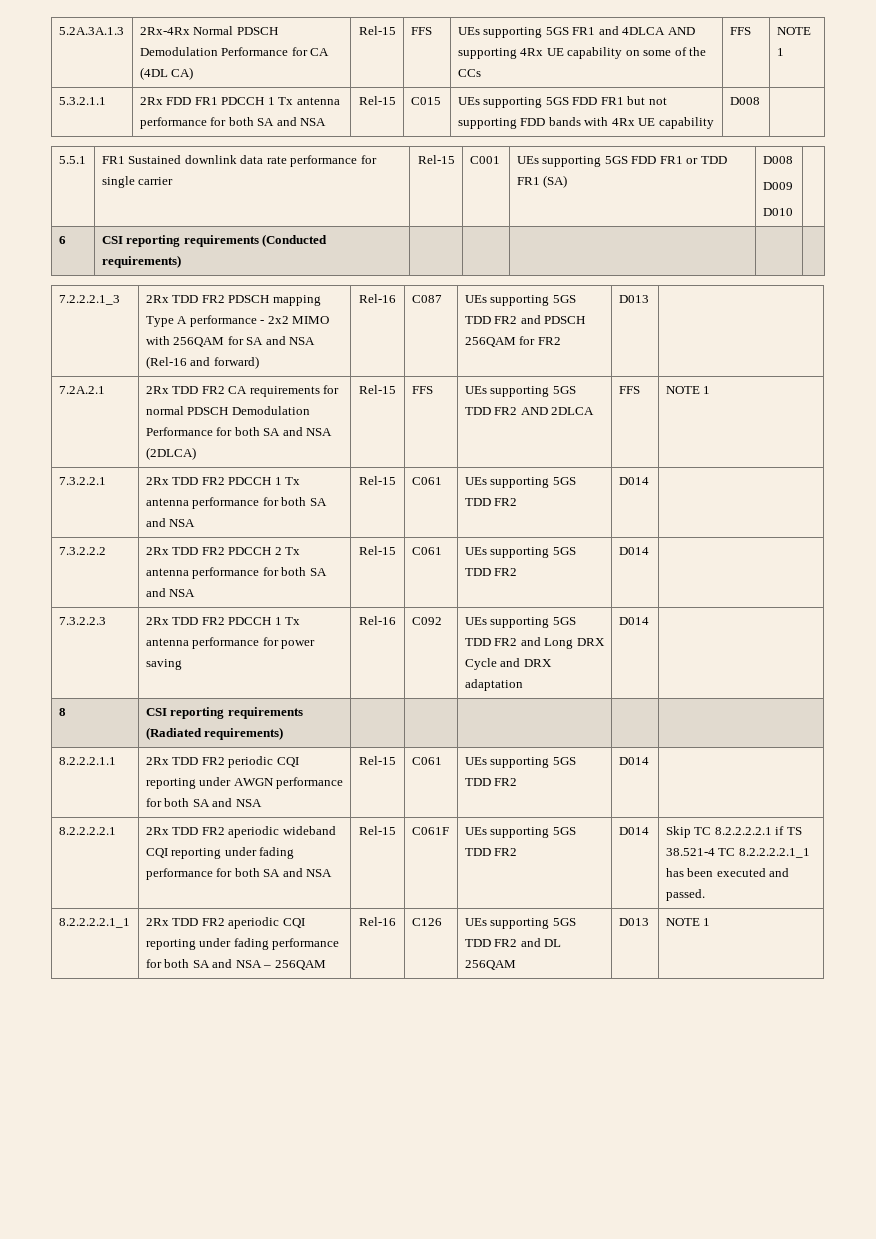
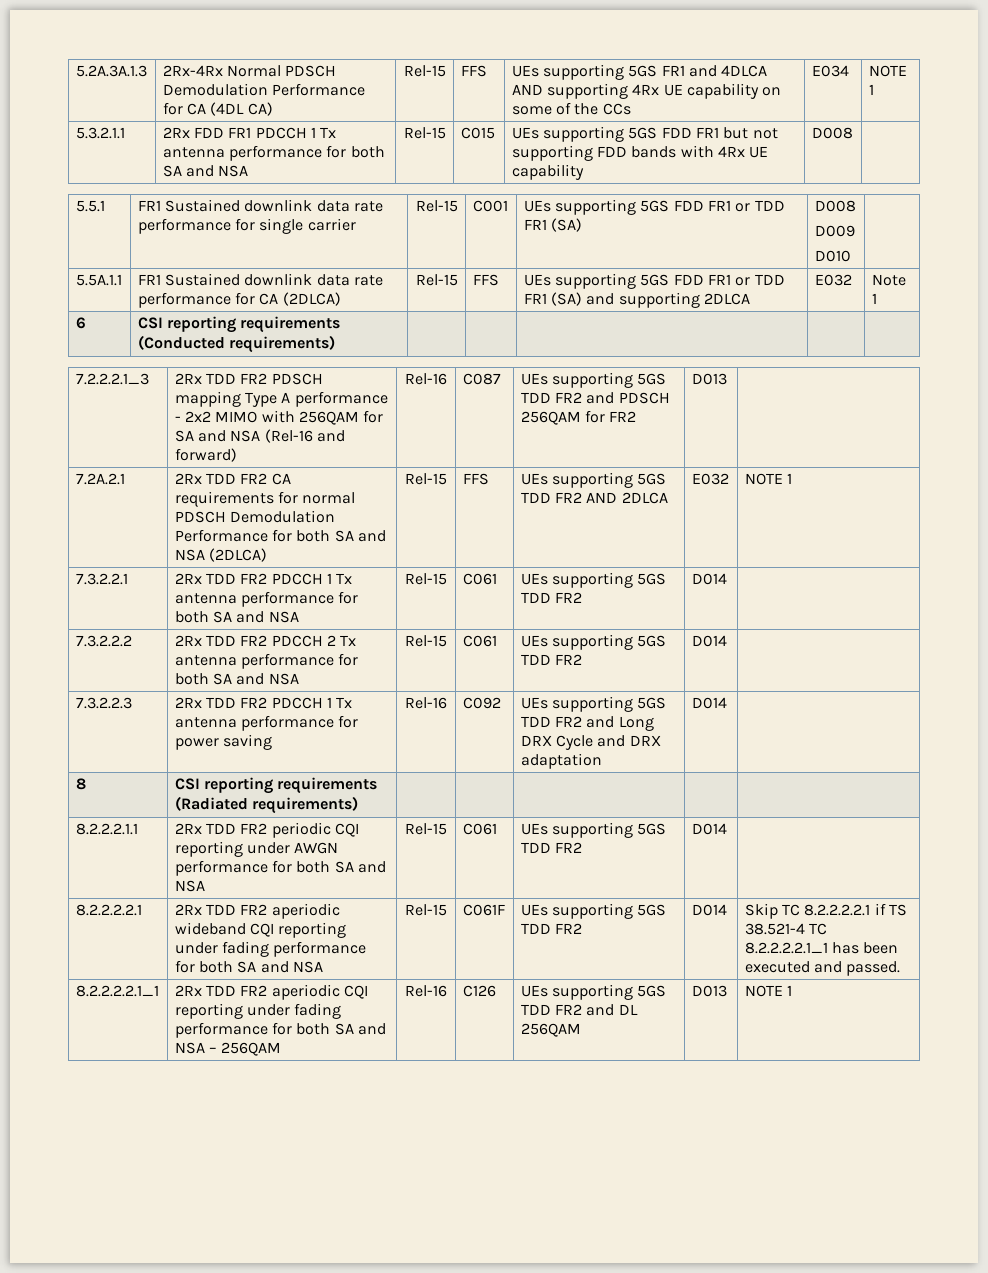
[729,27,751,35] FFS -> [811,65,849,77] E034
(793, 212) none -> [75,274,122,286] [137,273,383,286] [137,292,341,308] [415,274,458,286] [472,274,499,286] [523,273,785,289] [523,292,750,308] [814,274,852,286] [871,274,906,286] [871,293,877,304] // 5.5A.1.1 | FR1 Sustained downlink data rate performance for CA (2DLCA) | Rel-15 | FFS | UEs supporting 5GS FDD FR1 or TDD FR1 (SA) and supporting 2DLCA | E032 | Note 1
[618,386,640,394] FFS -> [691,473,729,485] E032

